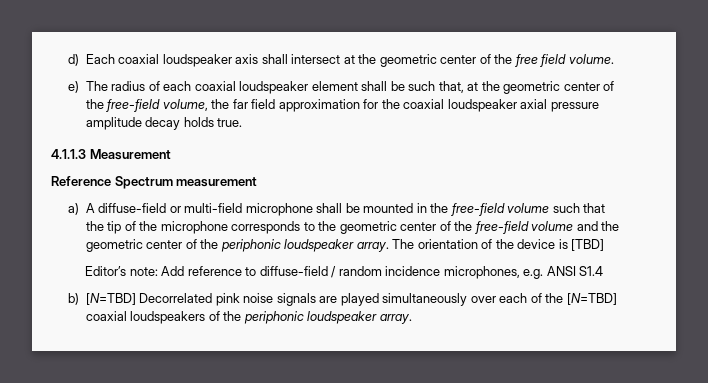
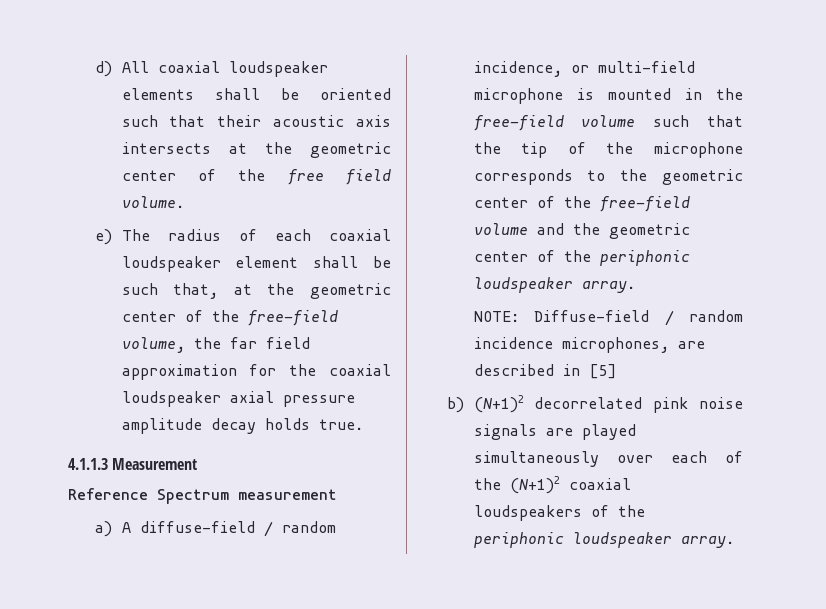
[85,54,341,67] Each coaxial loudspeaker axis shall intersect -> [121,61,328,77] [121,88,391,100] [121,115,392,127] [121,142,211,154] All coaxial loudspeaker elements shall be oriented such that their acoustic axis intersects
(167, 208) none -> [263,521,336,537] [473,61,562,77] / random incidence,
[316,203,360,213] shall be -> [576,88,594,100] is
[392,239,605,251] [85,266,604,279] The orientation of the device is [TBD] // Editor’s note: Add reference to diffuse-field / random incidence microphones, e.g. ANSI S1.4 -> [473,310,743,326] [473,337,705,353] [473,364,616,379] // NOTE: Diffuse-field / random incidence microphones, are described in [5]
[85,293,213,305] [N=TBD] Decorrelated -> [473,395,643,413] (N+1)2 decorrelated
[566,293,617,305] [N=TBD] -> [509,476,560,494] (N+1)2

